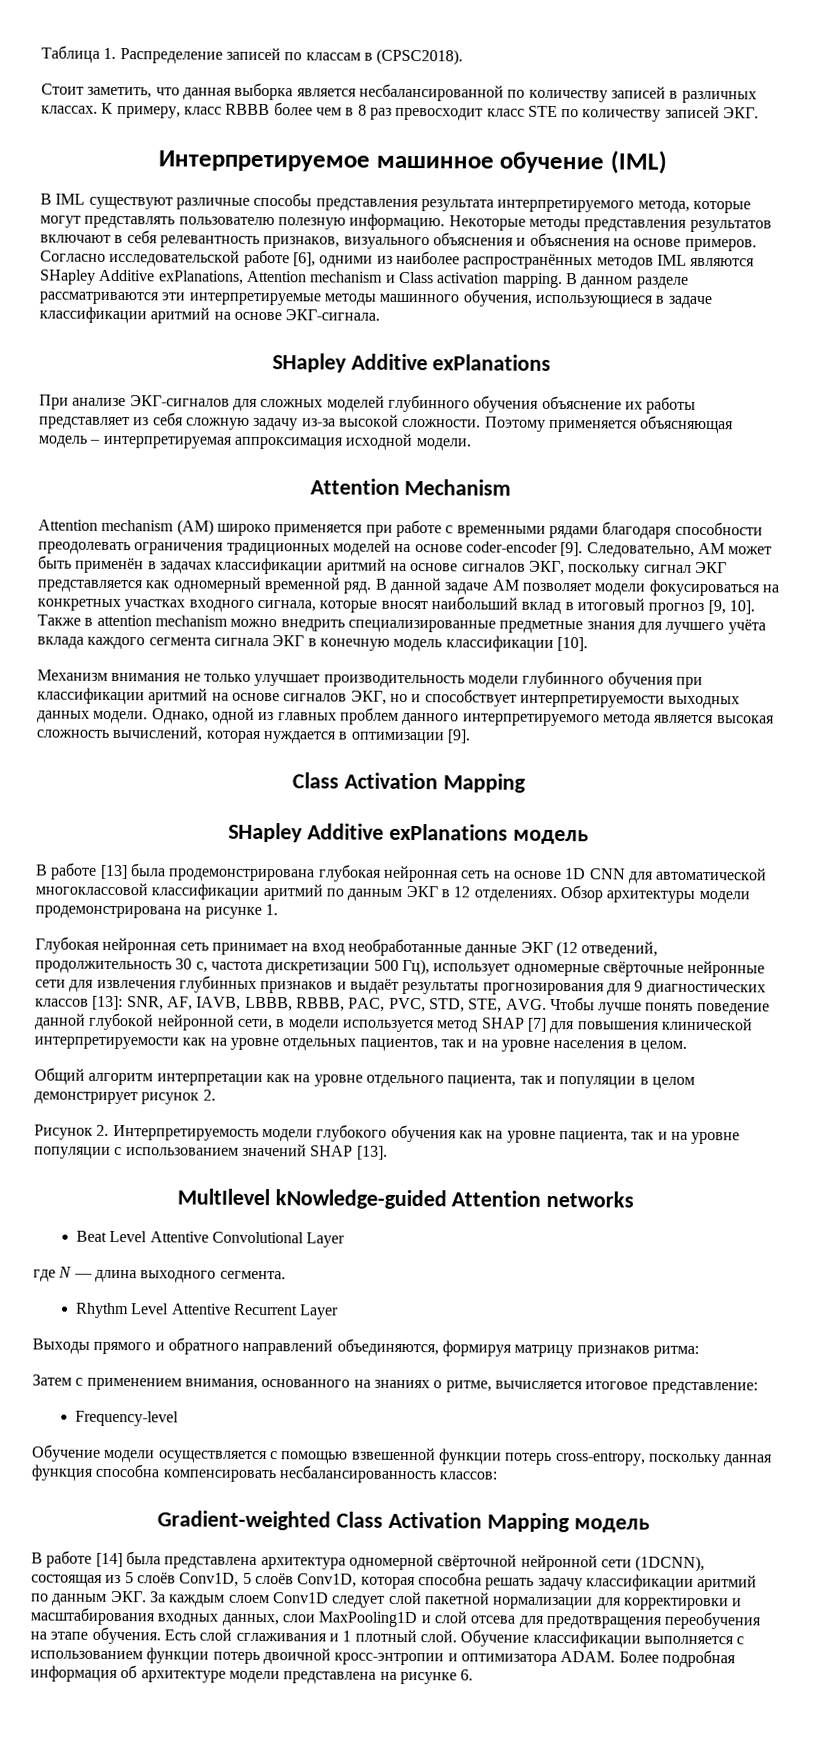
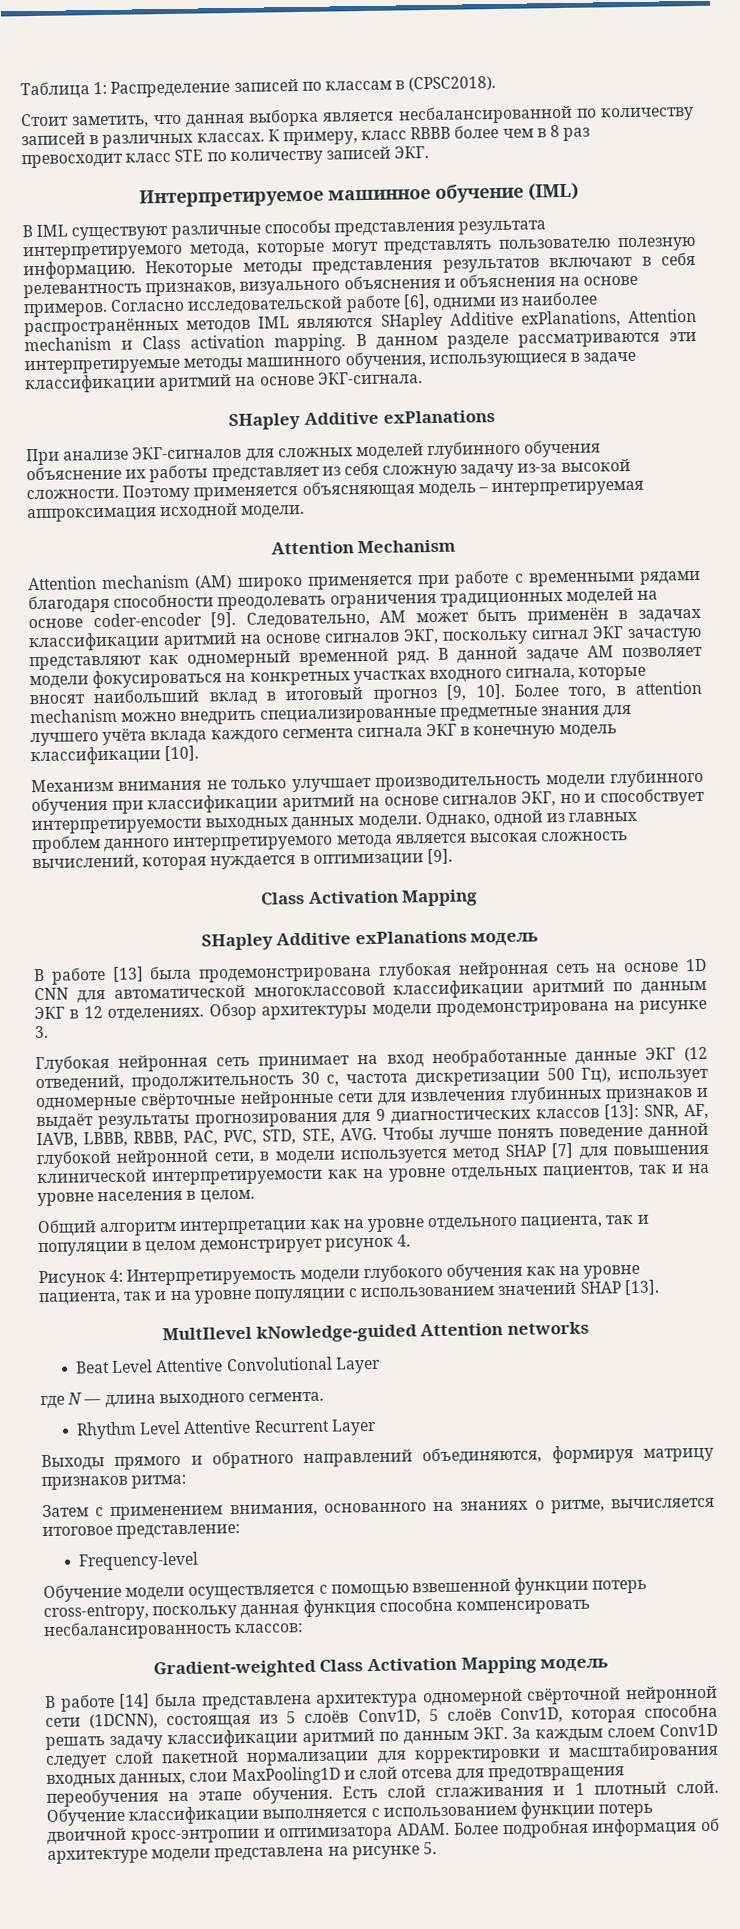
[103,47,117,59] 1. -> [93,81,108,95] 1:
[37,579,144,593] представляется -> [627,627,702,643] [29,655,142,671] зачастую представляют
[37,614,81,626] Также -> [513,684,607,699] Более того,
[264,904,278,916] 1. -> [34,1025,49,1039] 3.
[202,1089,216,1101] 2. -> [396,1234,411,1247] 4.
[96,1124,110,1136] 2. -> [109,1269,124,1282] 4:
[460,1669,474,1681] 6. -> [422,1842,437,1855] 5.

